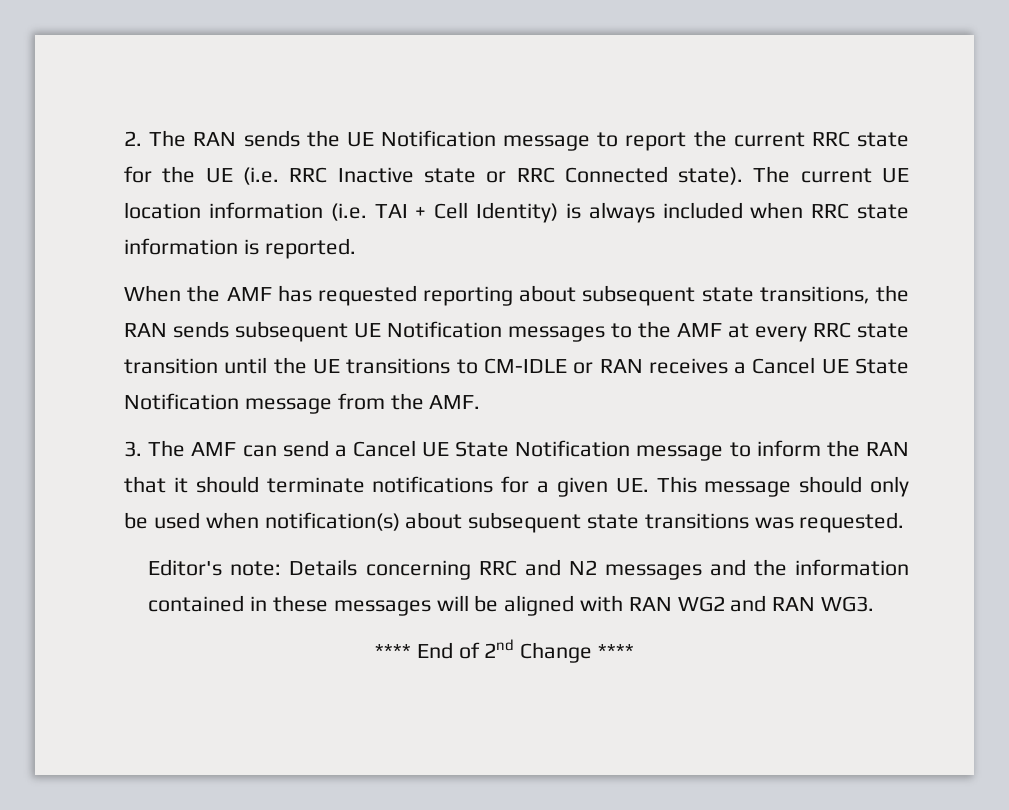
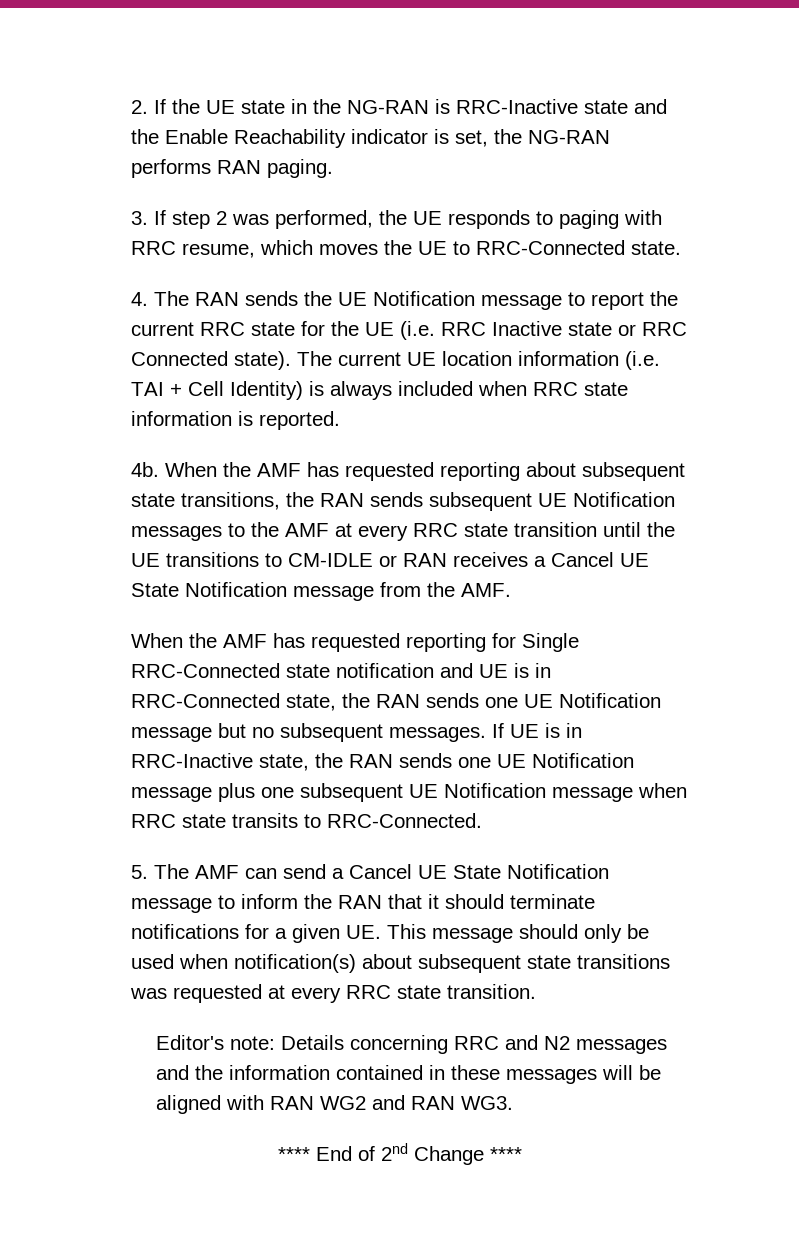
(143, 138) none -> [153,99,667,114] [130,129,610,148] [130,159,333,178] [130,210,662,229] [130,240,681,258] [130,292,148,306] If the UE state in the NG-RAN is RRC-Inactive state and the Enable Reachability indicator is set, the NG-RAN performs RAN paging. // 3. If step 2 was performed, the UE responds to paging with RRC resume, which moves the UE to RRC-Connected state. // 4.
(356, 248) none -> [130,462,159,477] 4b.
[124,441,143,457] 3. -> [130,633,579,652] [130,663,551,678] [130,693,661,711] [130,723,582,742] [130,753,634,771] [130,783,687,802] [130,813,482,828] [130,865,148,879] When the AMF has requested reporting for Single RRC-Connected state notification and UE is in RRC-Connected state, the RAN sends one UE Notification message but no subsequent messages. If UE is in RRC-Inactive state, the RAN sends one UE Notification message plus one subsequent UE Notification message when RRC state transits to RRC-Connected. // 5.
[799,512,905,533] requested. -> [172,984,536,1003] requested at every RRC state transition.

